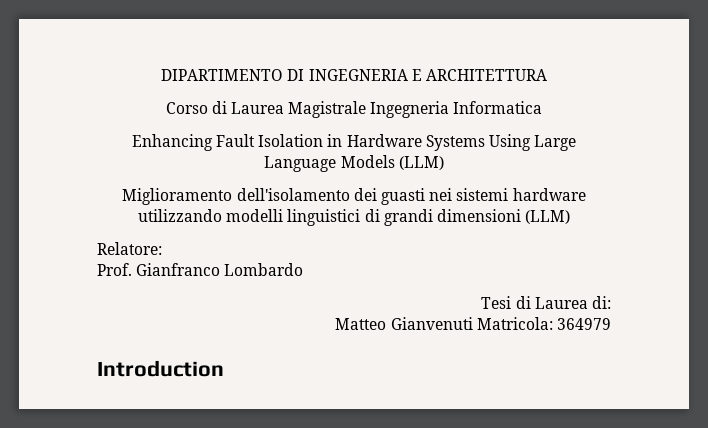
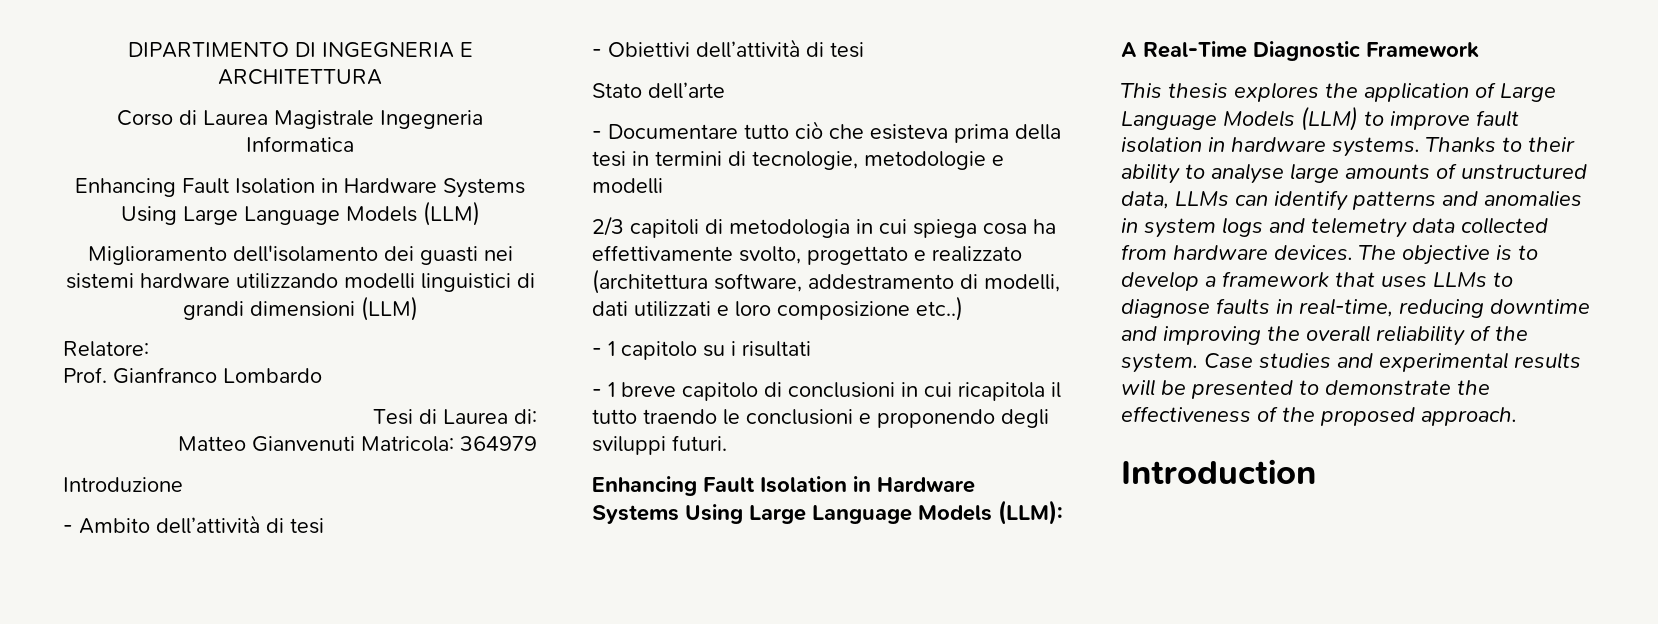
(611, 324) none -> [63,477,183,492] [63,515,324,534] [592,39,864,58] [592,82,725,99] [592,121,1061,143] [592,151,1004,170] [592,178,663,194] [592,216,1056,238] [592,245,1022,265] [592,269,1060,294] [592,296,963,321] [592,341,811,360] [592,382,1061,401] [592,409,1049,428] [592,435,727,455] [592,476,975,496] [592,500,1063,525] [1121,41,1479,61] [1121,82,1556,102] [1121,106,1519,131] [1121,136,1575,157] [1121,163,1587,184] [1121,190,1582,211] [1121,217,1548,238] [1121,244,1538,265] [1121,271,1513,291] [1121,298,1590,318] [1121,325,1528,346] [1121,352,1581,373] [1121,379,1490,399] [1121,406,1517,426] // Introduzione // - Ambito dell’attività di tesi // - Obiettivi dell’attività di tesi // Stato dell’arte // - Documentare tutto ciò che esisteva prima della tesi in termini di tecnologie, metodologie e modelli // 2/3 capitoli di metodologia in cui spiega cosa ha effettivamente svolto, progettato e realizzato (architettura software, addestramento di modelli, dati utilizzati e loro composizione etc..) // - 1 capitolo su i risultati // - 1 breve capitolo di conclusioni in cui ricapitola il tutto traendo le conclusioni e proponendo degli sviluppi futuri. // Enhancing Fault Isolation in Hardware Systems Using Large Language Models (LLM): A Real-Time Diagnostic Framework // This thesis explores the application of Large Language Models (LLM) to improve fault isolation in hardware systems. Thanks to their ability to analyse large amounts of unstructured data, LLMs can identify patterns and anomalies in system logs and telemetry data collected from hardware devices. The objective is to develop a framework that uses LLMs to diagnose faults in real-time, reducing downtime and improving the overall reliability of the system. Case studies and experimental results will be presented to demonstrate the effectiveness of the proposed approach.

